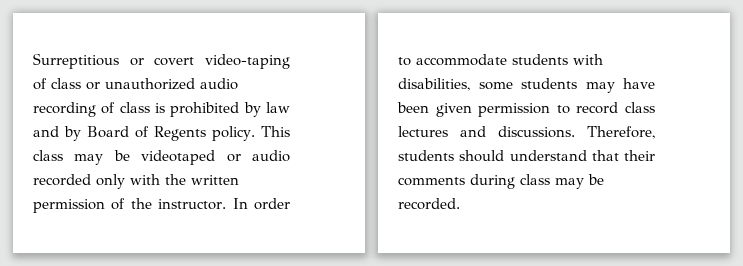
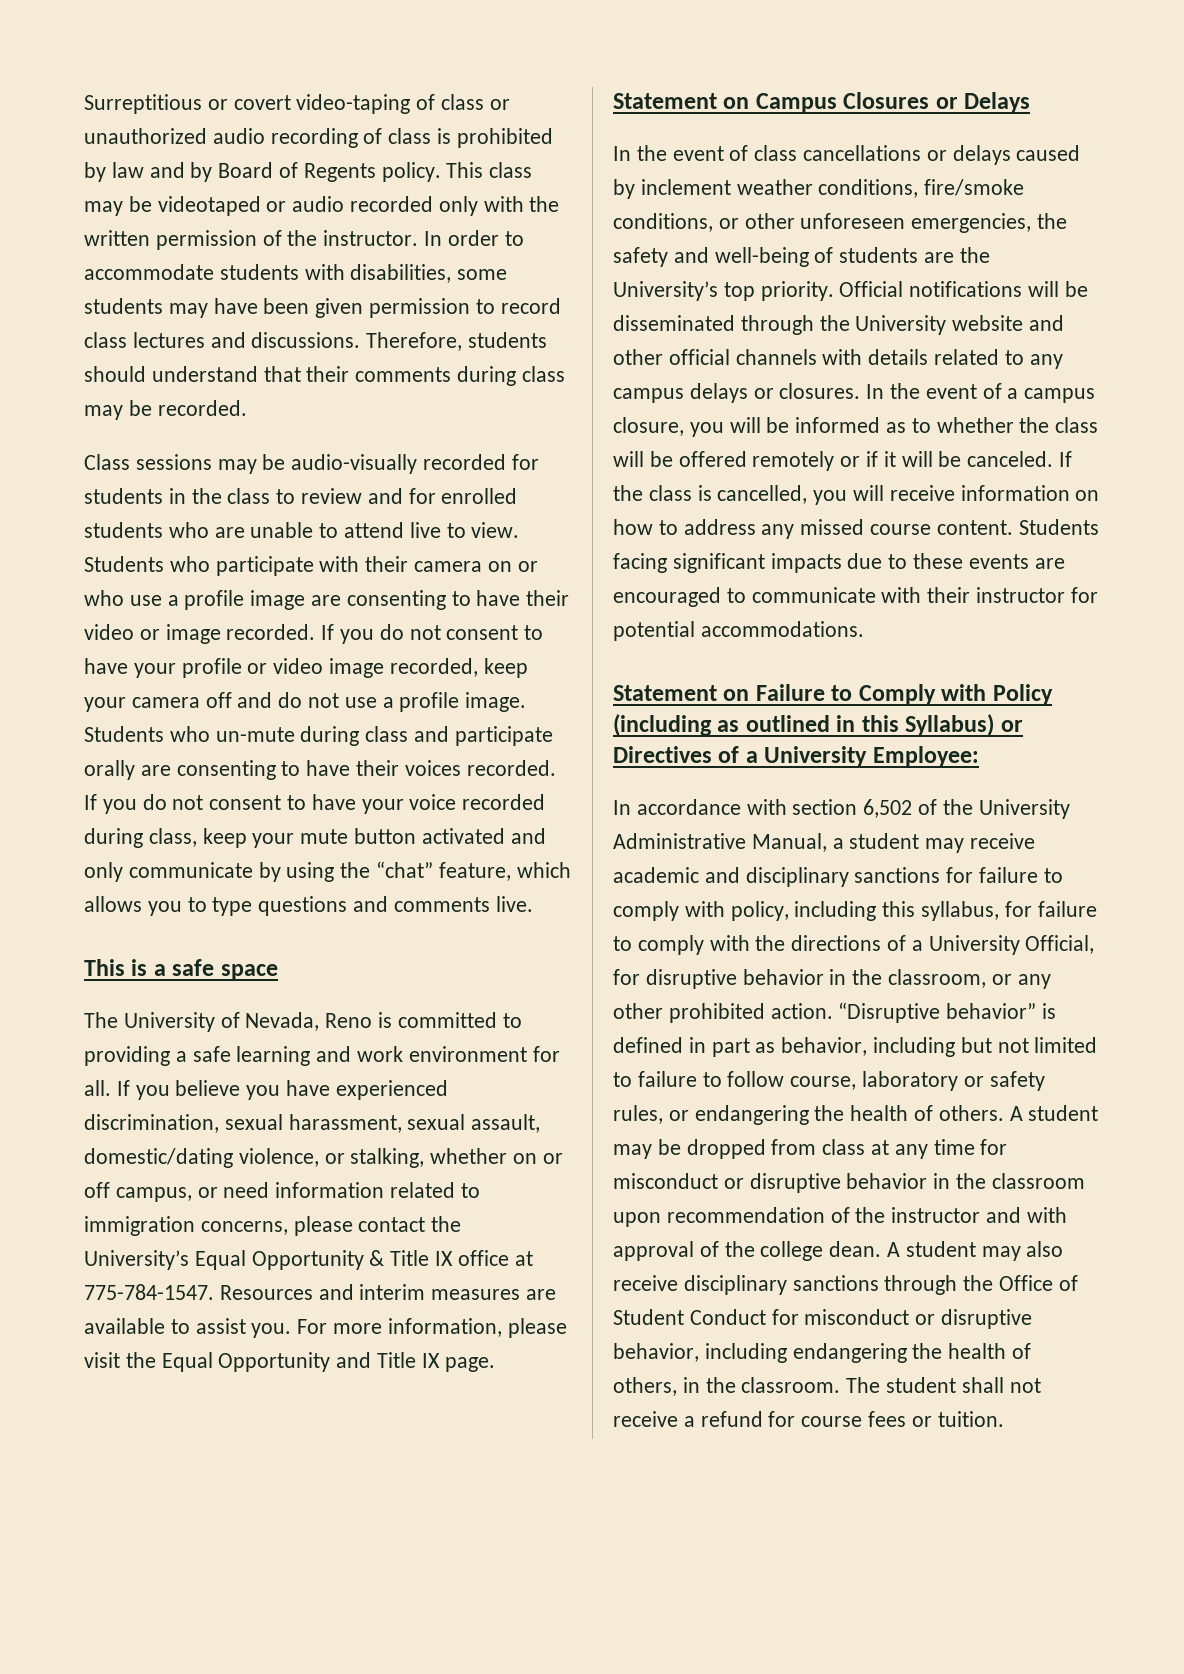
(460, 204) none -> [84,454,539,474] [84,488,518,504] [84,522,520,538] [84,556,538,576] [84,590,570,610] [84,624,544,644] [84,658,528,678] [84,692,527,712] [84,726,553,746] [84,760,556,780] [84,794,546,814] [84,828,546,848] [84,861,571,882] [84,896,533,916] [84,959,278,980] [84,1012,522,1032] [84,1046,560,1066] [84,1080,448,1100] [84,1114,541,1133] [84,1148,563,1168] [84,1182,480,1202] [84,1216,462,1236] [84,1250,533,1270] [84,1284,557,1300] [84,1318,567,1338] [84,1352,495,1372] [613,92,1031,113] [613,145,1081,165] [613,179,1025,199] [613,213,1068,233] [613,247,990,267] [613,281,1088,301] [613,315,1065,335] [613,349,1063,369] [613,383,1096,403] [613,417,1099,437] [613,451,1073,471] [613,485,1100,505] [613,519,1099,539] [613,553,1065,573] [613,587,1098,607] [613,621,864,641] [613,684,1053,705] [613,714,1023,736] [613,746,979,767] [613,799,1070,819] [613,833,1036,853] [613,867,1063,887] [613,901,1097,921] [613,935,1095,955] [613,969,1051,989] [613,1002,1057,1023] [613,1037,1098,1057] [613,1071,1045,1091] [613,1105,1099,1125] [613,1139,1008,1159] [613,1173,1085,1193] [613,1207,1067,1227] [613,1241,1064,1261] [613,1275,1078,1295] [613,1309,1033,1329] [613,1343,1032,1363] [613,1377,1041,1396] [613,1411,1004,1427] // Class sessions may be audio-visually recorded for students in the class to review and for enrolled students who are unable to attend live to view. Students who participate with their camera on or who use a profile image are consenting to have their video or image recorded. If you do not consent to have your profile or video image recorded, keep your camera off and do not use a profile image. Students who un-mute during class and participate orally are consenting to have their voices recorded. If you do not consent to have your voice recorded during class, keep your mute button activated and only communicate by using the “chat” feature, which allows you to type questions and comments live. // This is a safe space // The University of Nevada, Reno is committed to providing a safe learning and work environment for all. If you believe you have experienced discrimination, sexual harassment, sexual assault, domestic/dating violence, or stalking, whether on or off campus, or need information related to immigration concerns, please contact the University’s Equal Opportunity & Title IX office at 775-784-1547. Resources and interim measures are available to assist you. For more information, please visit the Equal Opportunity and Title IX page. // Statement on Campus Closures or Delays // In the event of class cancellations or delays caused by inclement weather conditions, fire/smoke conditions, or other unforeseen emergencies, the safety and well-being of students are the University’s top priority. Official notifications will be disseminated through the University website and other official channels with details related to any campus delays or closures. In the event of a campus closure, you will be informed as to whether the class will be offered remotely or if it will be canceled. If the class is cancelled, you will receive information on how to address any missed course content. Students facing significant impacts due to these events are encouraged to communicate with their instructor for potential accommodations. // Statement on Failure to Comply with Policy (including as outlined in this Syllabus) or Directives of a University Employee: // In accordance with section 6,502 of the University Administrative Manual, a student may receive academic and disciplinary sanctions for failure to comply with policy, including this syllabus, for failure to comply with the directions of a University Official, for disruptive behavior in the classroom, or any other prohibited action. “Disruptive behavior” is defined in part as behavior, including but not limited to failure to follow course, laboratory or safety rules, or endangering the health of others. A student may be dropped from class at any time for misconduct or disruptive behavior in the classroom upon recommendation of the instructor and with approval of the college dean. A student may also receive disciplinary sanctions through the Office of Student Conduct for misconduct or disruptive behavior, including endangering the health of others, in the classroom. The student shall not receive a refund for course fees or tuition.

